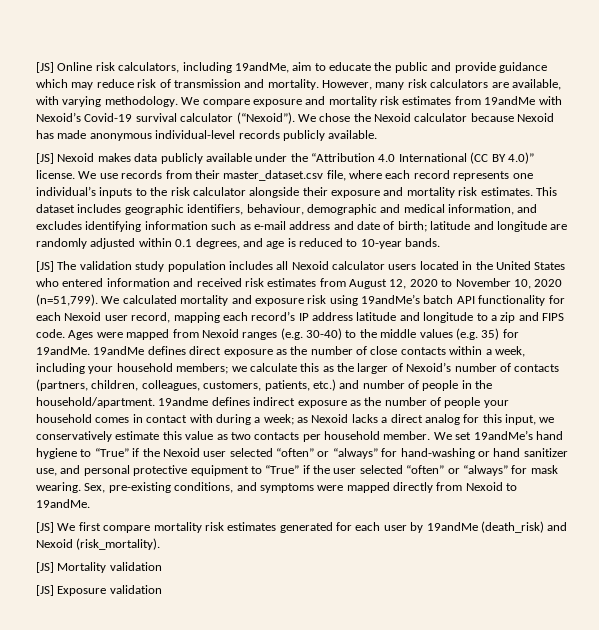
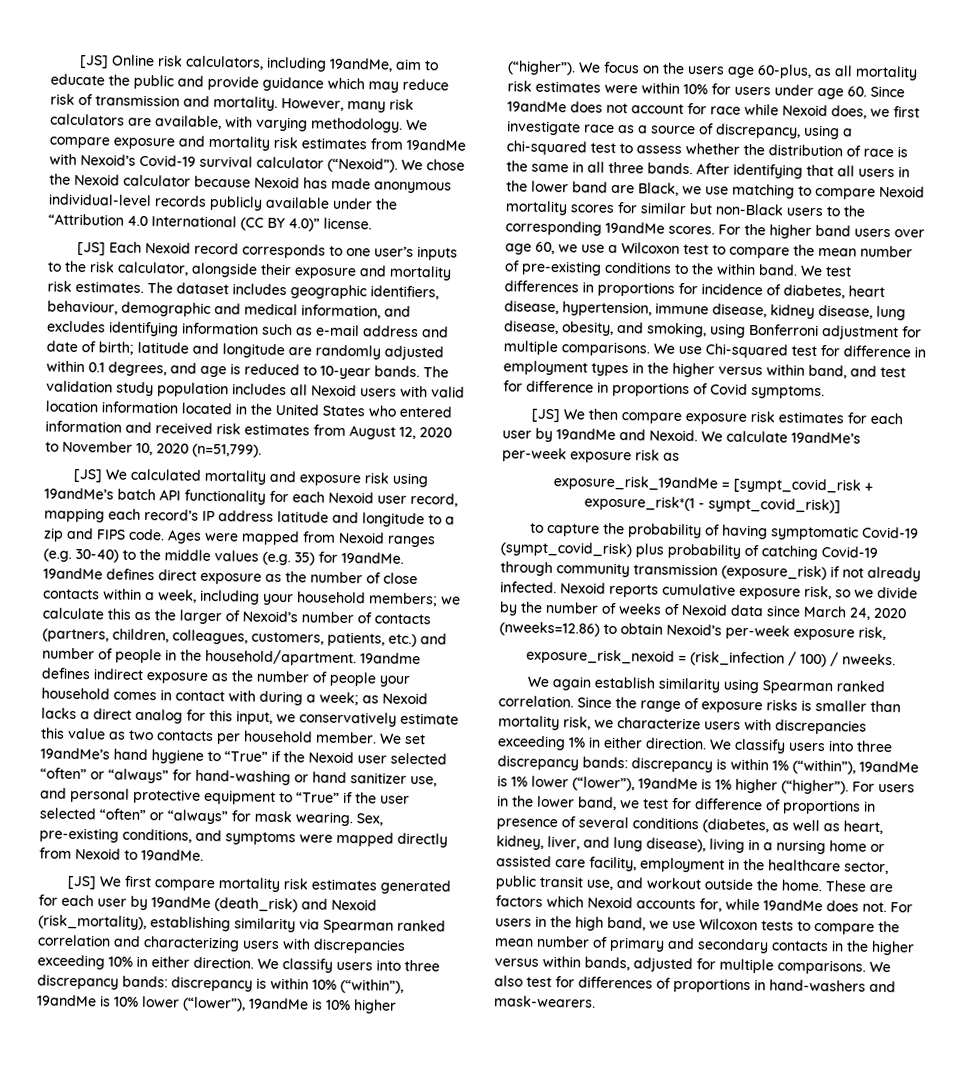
[328,130,378,139] [36,153,203,164] available. // [JS] Nexoid makes data publicly -> (263, 203) none
[78,170,533,181] [36,186,96,196] We use records from their master_dataset.csv file, where each record represents one individual’s -> [76,241,414,259] // [JS] Each Nexoid record corresponds to one user’s
[192,187,246,196] calculator -> [117,261,189,276] calculator,
[535,187,557,196] This -> [147,282,173,294] The
[36,261,54,272] // [JS] -> (420, 371) none
[332,261,417,270] calculator users -> [360,385,465,398] [45,400,178,414] users with valid location information
(98, 300) none -> [72,468,102,483] // [JS]
[76,538,161,550] [36,562,162,573] [36,585,162,596] (risk_mortality). // [JS] Mortality validation // [JS] Exposure validation -> [38,914,446,934] [37,934,406,954] [37,954,440,973] [37,974,404,994] [37,994,397,1014] [507,60,918,81] [507,80,905,100] [507,100,920,119] [507,120,853,140] [506,140,908,158] [506,160,910,179] [506,180,925,200] [505,200,865,217] [505,220,925,239] [505,241,913,259] [504,260,852,277] [504,280,885,299] [504,300,906,321] [504,320,922,341] [503,340,926,359] [503,360,906,379] [503,380,825,400] [530,408,903,425] [502,427,861,444] [502,447,680,464] [552,475,873,494] [584,495,841,514] [529,522,919,541] [500,541,878,561] [500,561,921,582] [500,581,918,600] [499,601,907,620] [499,621,886,641] [525,648,896,668] [526,676,885,695] [498,695,901,714] [498,715,867,735] [497,735,893,754] [497,755,919,775] [497,775,915,795] [497,795,876,815] [496,816,883,834] [496,835,885,855] [496,855,889,875] [495,875,893,893] [495,895,913,913] [495,915,900,935] [494,935,915,956] [494,955,891,975] [494,975,896,994] [494,995,596,1008] (risk_mortality), establishing similarity via Spearman ranked correlation and characterizing users with discrepancies exceeding 10% in either direction. We classify users into three discrepancy bands: discrepancy is within 10% (“within”), 19andMe is 10% lower (“lower”), 19andMe is 10% higher (“higher”). We focus on the users age 60-plus, as all mortality risk estimates were within 10% for users under age 60. Since 19andMe does not account for race while Nexoid does, we first investigate race as a source of discrepancy, using a chi-squared test to assess whether the distribution of race is the same in all three bands. After identifying that all users in the lower band are Black, we use matching to compare Nexoid mortality scores for similar but non-Black users to the corresponding 19andMe scores. For the higher band users over age 60, we use a Wilcoxon test to compare the mean number of pre-existing conditions to the within band. We test differences in proportions for incidence of diabetes, heart disease, hypertension, immune disease, kidney disease, lung disease, obesity, and smoking, using Bonferroni adjustment for multiple comparisons. We use Chi-squared test for difference in employment types in the higher versus within band, and test for difference in proportions of Covid symptoms. // [JS] We then compare exposure risk estimates for each user by 19andMe and Nexoid. We calculate 19andMe’s per-week exposure risk as // exposure_risk_19andMe = [sympt_covid_risk + exposure_risk*(1 - sympt_covid_risk)] // to capture the probability of having symptomatic Covid-19 (sympt_covid_risk) plus probability of catching Covid-19 through community transmission (exposure_risk) if not already infected. Nexoid reports cumulative exposure risk, so we divide by the number of weeks of Nexoid data since March 24, 2020 (nweeks=12.86) to obtain Nexoid’s per-week exposure risk, // exposure_risk_nexoid = (risk_infection / 100) / nweeks. // We again establish similarity using Spearman ranked correlation. Since the range of exposure risks is smaller than mortality risk, we characterize users with discrepancies exceeding 1% in either direction. We classify users into three discrepancy bands: discrepancy is within 1% (“within”), 19andMe is 1% lower (“lower”), 19andMe is 1% higher (“higher”). For users in the lower band, we test for difference of proportions in presence of several conditions (diabetes, as well as heart, kidney, liver, and lung disease), living in a nursing home or assisted care facility, employment in the healthcare sector, public transit use, and workout outside the home. These are factors which Nexoid accounts for, while 19andMe does not. For users in the high band, we use Wilcoxon tests to compare the mean number of primary and secondary contacts in the higher versus within bands, adjusted for multiple comparisons. We also test for differences of proportions in hand-washers and mask-wearers.

